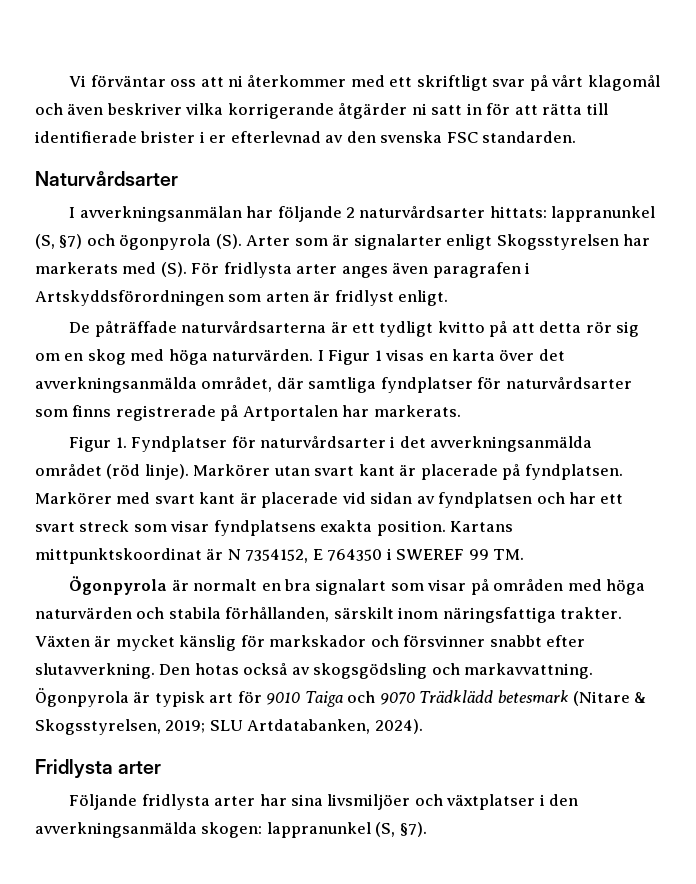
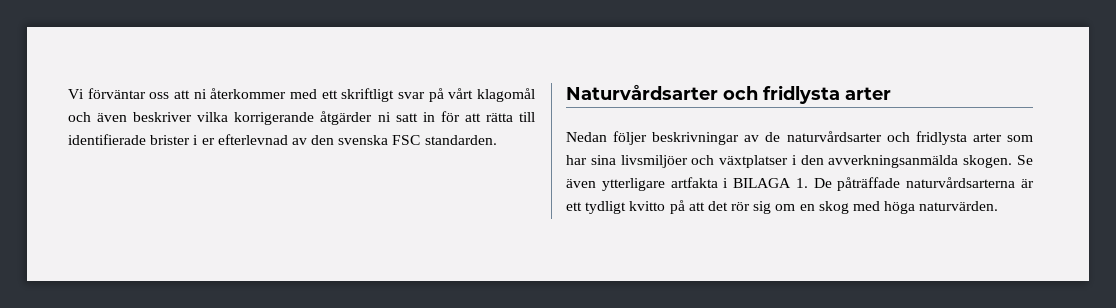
[69,206,656,222] [35,234,651,250] [35,262,531,278] [35,290,449,306] // I avverkningsanmälan har följande 2 naturvårdsarter hittats: lappranunkel (S, §7) och ögonpyrola (S). Arter som är signalarter enligt Skogsstyrelsen har markerats med (S). För fridlysta arter anges även paragrafen i Artskyddsförordningen som arten är fridlyst enligt. // -> [723,85,891,104] [566,131,1033,145] [566,155,1033,168] [566,177,808,191] och fridlysta arter // Nedan följer beskrivningar av de naturvårdsarter och fridlysta arter som har sina livsmiljöer och växtplatser i den avverkningsanmälda skogen. Se även ytterligare artfakta i BILAGA 1.
[539,321,582,333] detta -> [707,201,728,211] det
[317,349,565,365] [35,377,632,393] [35,405,461,421] [69,436,593,452] [35,464,623,480] [35,492,624,508] [35,520,514,536] [35,548,525,564] [69,576,646,595] [35,607,623,623] [35,635,586,651] [35,663,594,679] [35,688,648,707] [35,719,423,735] [35,759,162,778] [69,794,579,810] [35,822,427,838] I Figur 1 visas en karta över det avverkningsanmälda området, där samtliga fyndplatser för naturvårdsarter som finns registrerade på Artportalen har markerats. // Figur 1. Fyndplatser för naturvårdsarter i det avverkningsanmälda området (röd linje). Markörer utan svart kant är placerade på fyndplatsen. Markörer med svart kant är placerade vid sidan av fyndplatsen och har ett svart streck som visar fyndplatsens exakta position. Kartans mittpunktskoordinat är N 7354152, E 764350 i SWEREF 99 TM. // Ögonpyrola är normalt en bra signalart som visar på områden med höga naturvärden och stabila förhållanden, särskilt inom näringsfattiga trakter. Växten är mycket känslig för markskador och försvinner snabbt efter slutavverkning. Den hotas också av skogsgödsling och markavvattning. Ögonpyrola är typisk art för 9010 Taiga och 9070 Trädklädd betesmark (Nitare & Skogsstyrelsen, 2019; SLU Artdatabanken, 2024). // Fridlysta arter // Följande fridlysta arter har sina livsmiljöer och växtplatser i den avverkningsanmälda skogen: lappranunkel (S, §7). -> (999, 206) none

